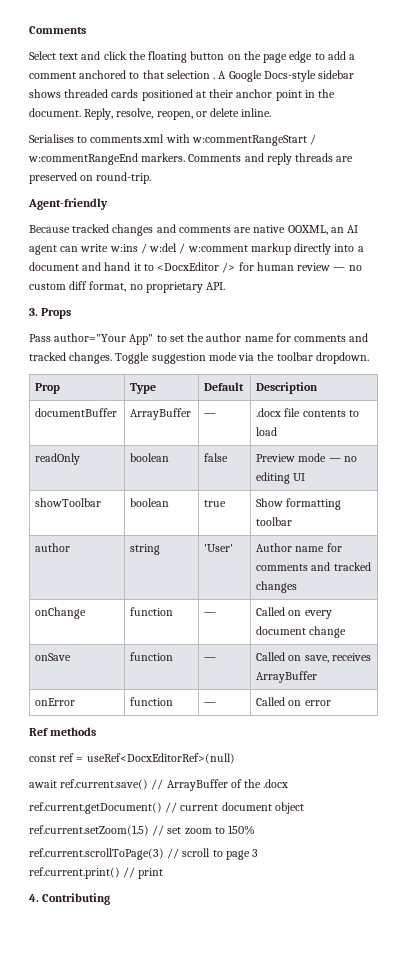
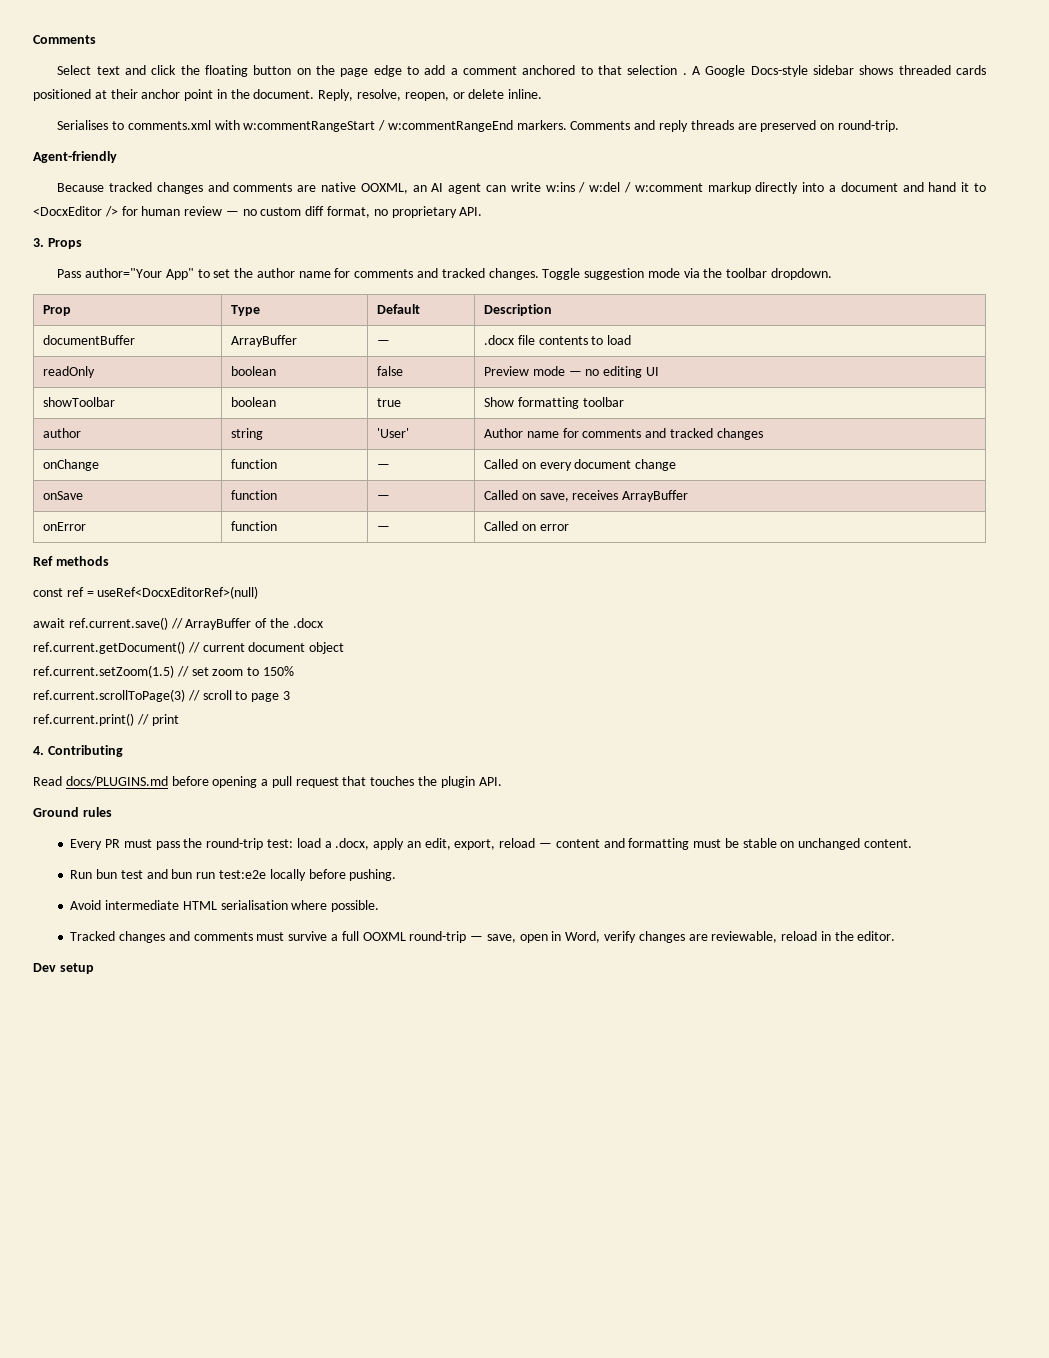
(111, 899) none -> [33,776,502,788] [33,807,112,817] [70,838,913,850] [70,869,397,881] [70,900,380,912] [70,931,896,943] [33,963,94,974] // Read docs/PLUGINS.md before opening a pull request that touches the plugin API. // Ground rules // Every PR must pass the round-trip test: load a .docx, apply an edit, export, reload — content and formatting must be stable on unchanged content. // Run bun test and bun run test:e2e locally before pushing. // Avoid intermediate HTML serialisation where possible. // Tracked changes and comments must survive a full OOXML round-trip — save, open in Word, verify changes are reviewable, reload in the editor. // Dev setup

